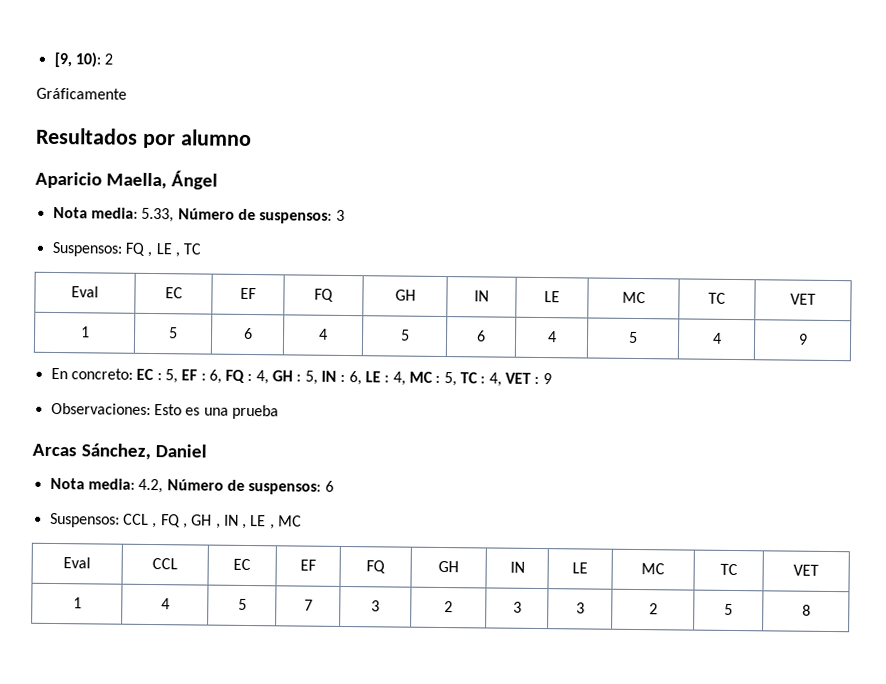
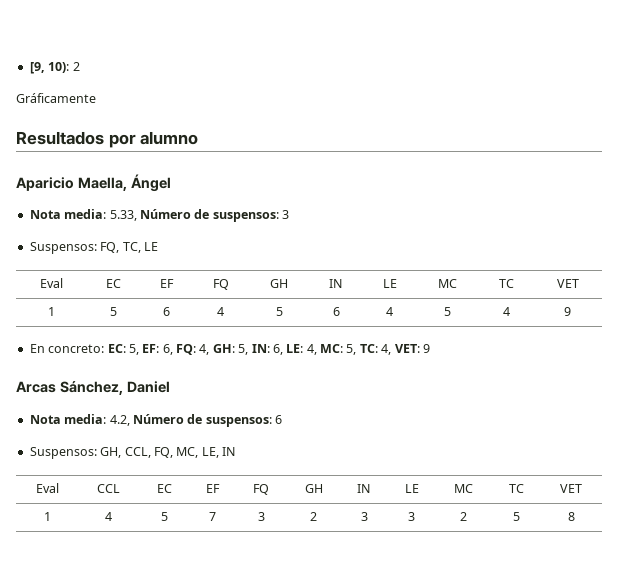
[124,242,203,258] FQ , LE , TC -> [100,242,158,253] FQ, TC, LE
[136,368,552,387] [50,402,279,420] EC : 5, EF : 6, FQ : 4, GH : 5, IN : 6, LE : 4, MC : 5, TC : 4, VET : 9 // Observaciones: Esto es una prueba -> [107,344,430,355] EC: 5, EF: 6, FQ: 4, GH: 5, IN: 6, LE: 4, MC: 5, TC: 4, VET: 9
[122,513,303,530] CCL , FQ , GH , IN , LE , MC -> [100,447,236,458] GH, CCL, FQ, MC, LE, IN

